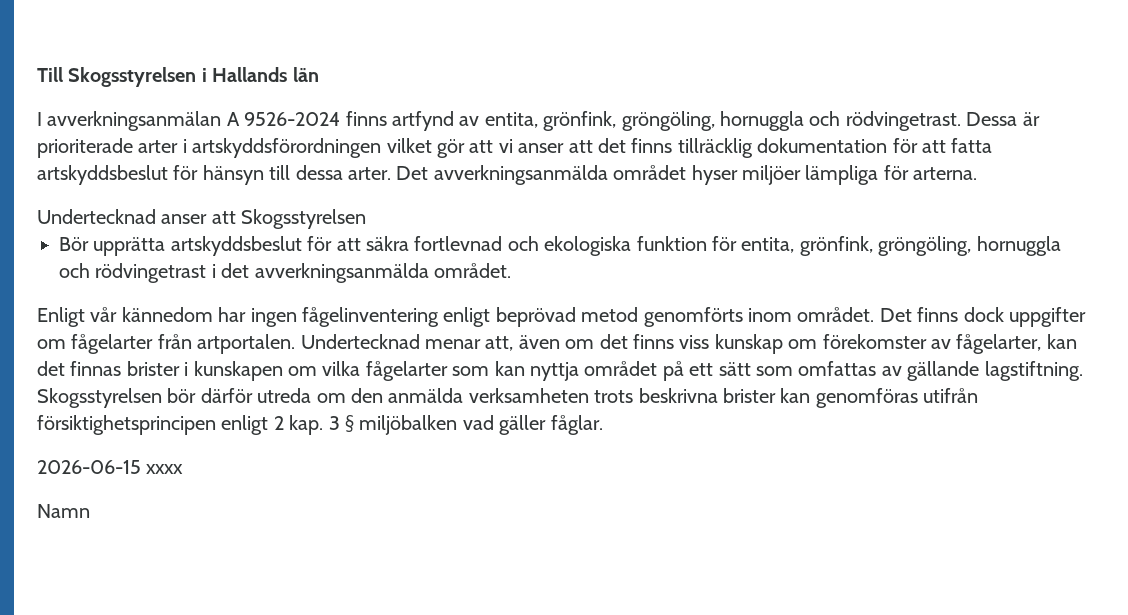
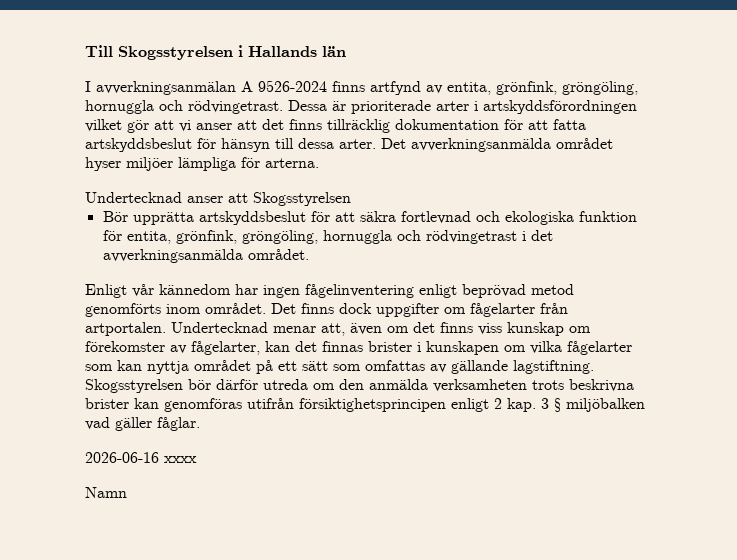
[37,460,141,474] 2026-06-15 -> [85,452,159,463] 2026-06-16

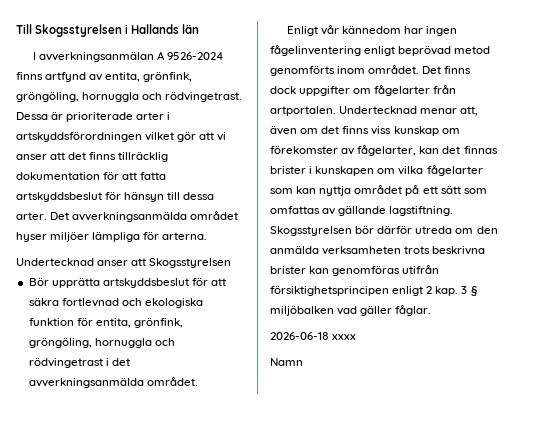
[85,452,159,463] 2026-06-16 -> [270,332,329,340] 2026-06-18

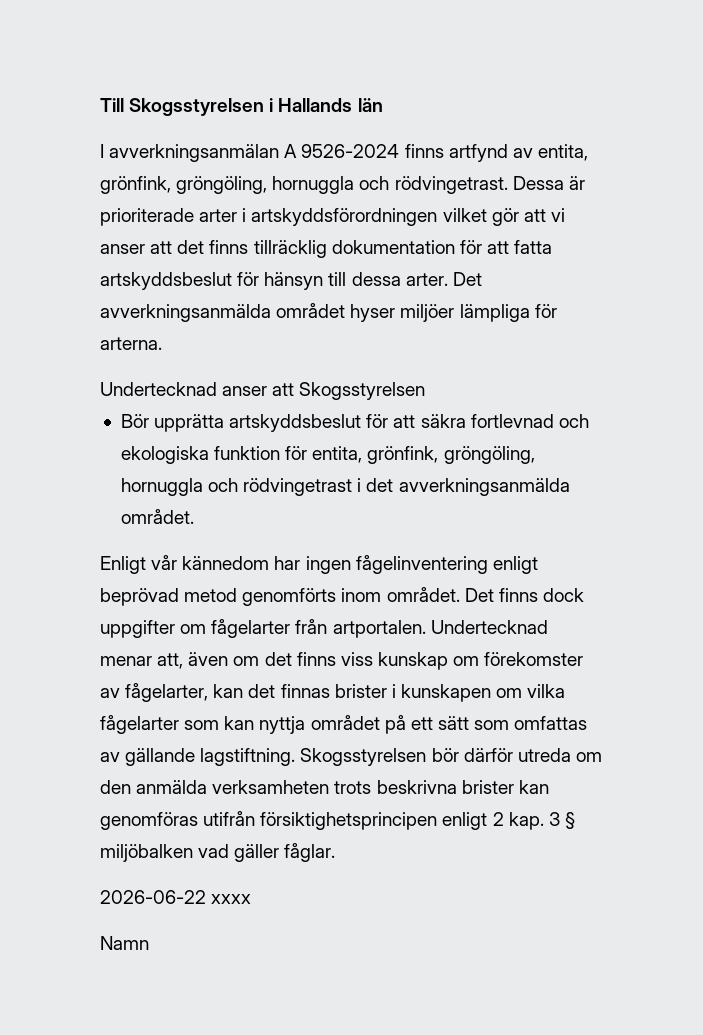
[270,332,329,340] 2026-06-18 -> [100,890,206,904] 2026-06-22

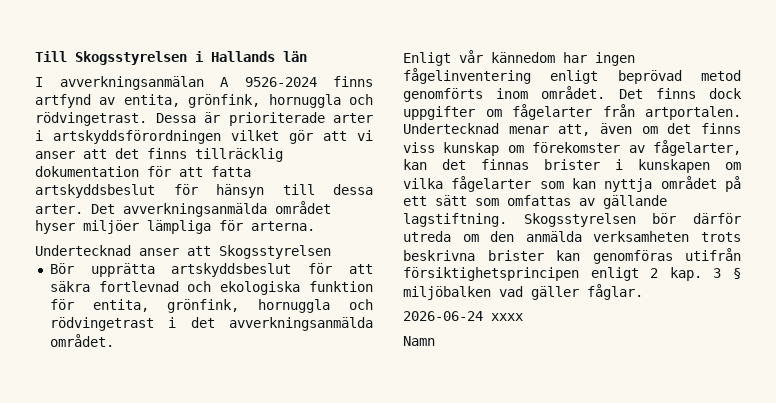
[176,176,268,194] gröngöling, -> (261, 101) none
[443,446,535,464] gröngöling, -> (240, 306) none
[100,890,206,904] 2026-06-22 -> [403,311,483,321] 2026-06-24

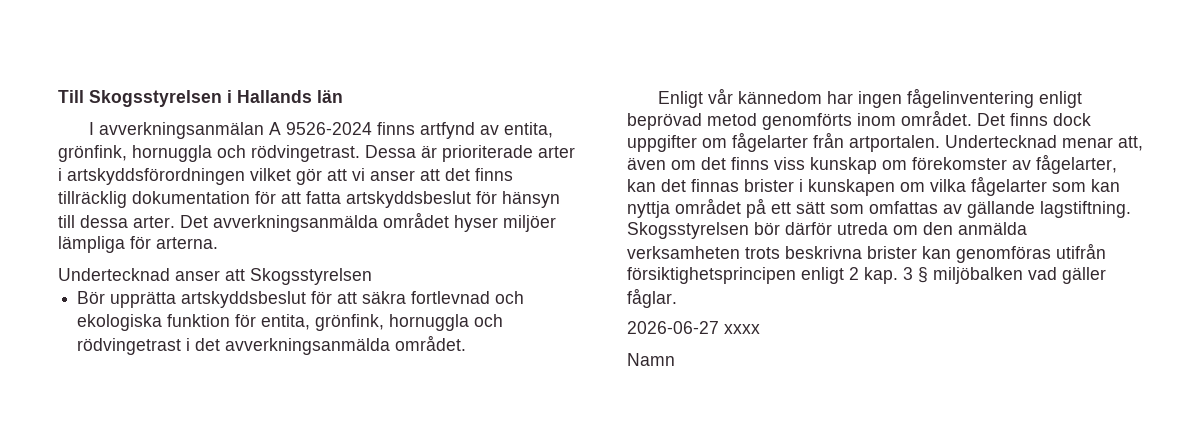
[403,311,483,321] 2026-06-24 -> [627,321,719,334] 2026-06-27

